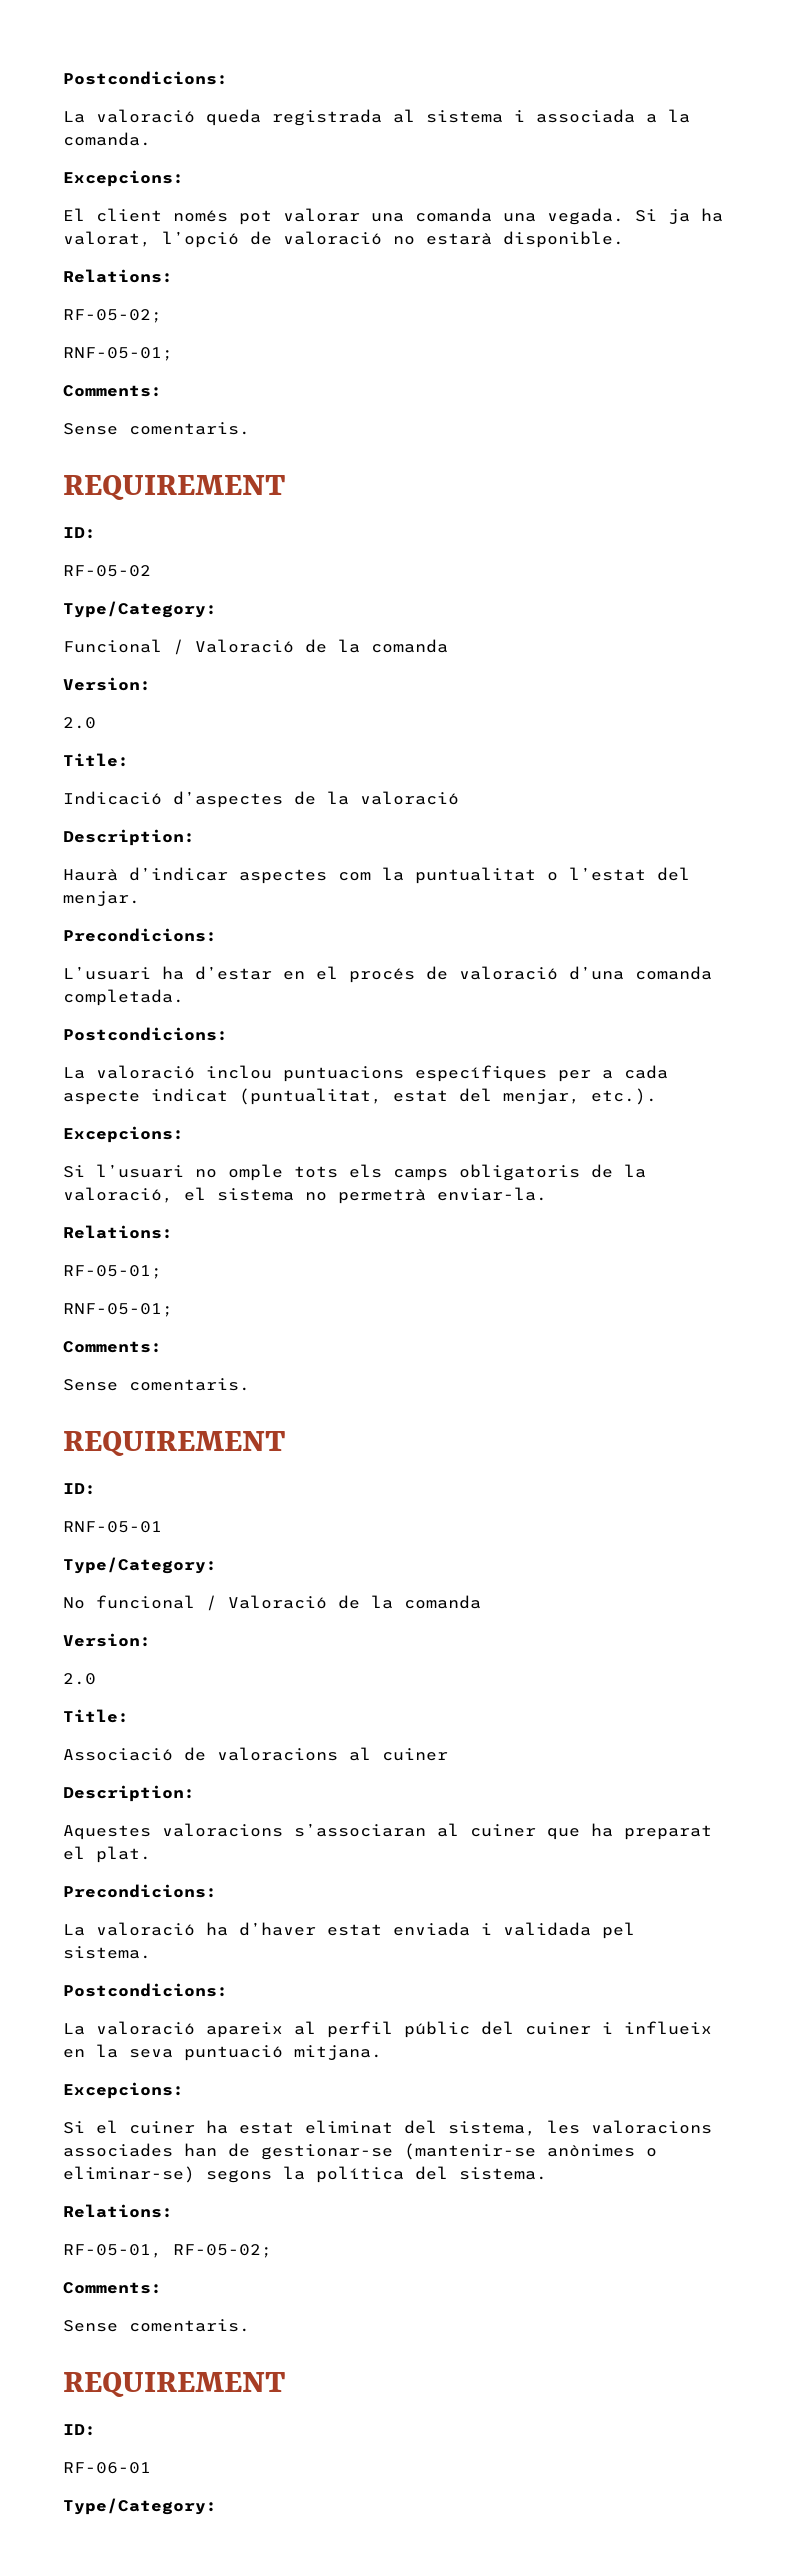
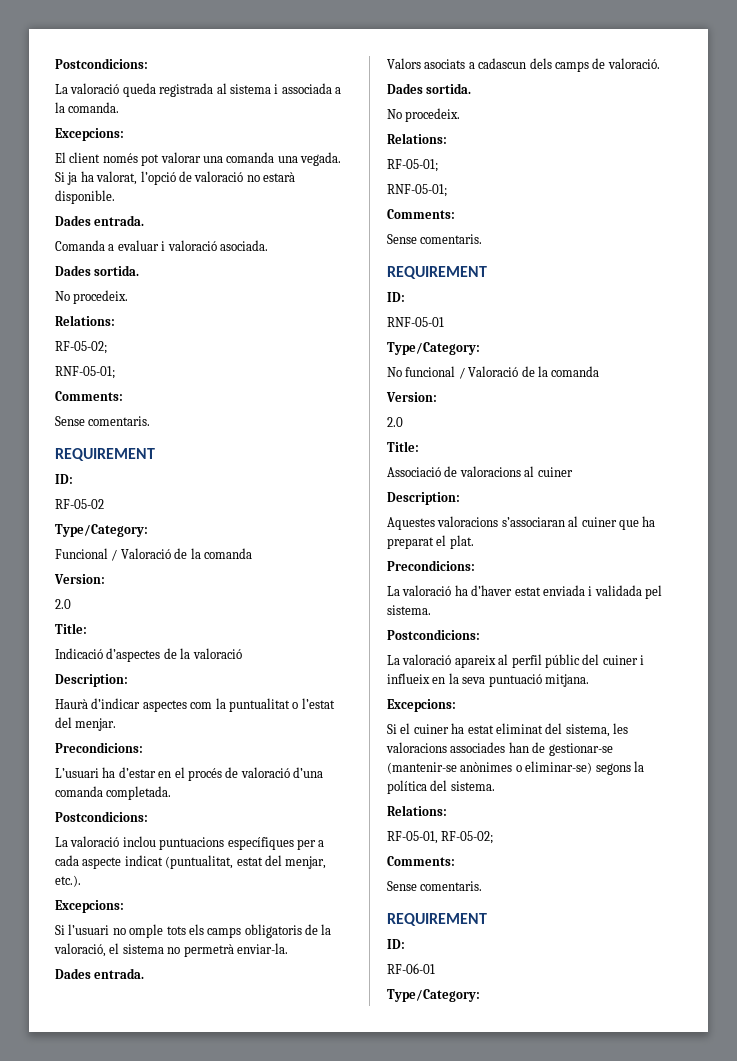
(624, 239) none -> [55,215,145,226] [55,240,268,251] [55,265,140,276] [55,290,129,304] // Dades entrada. // Comanda a evaluar i valoració asociada. // Dades sortida. // No procedeix.
(547, 1194) none -> [55,968,145,979] [387,58,660,72] [387,83,472,94] [387,108,461,122] // Dades entrada. // Valors asociats a cadascun dels camps de valoració. // Dades sortida. // No procedeix.

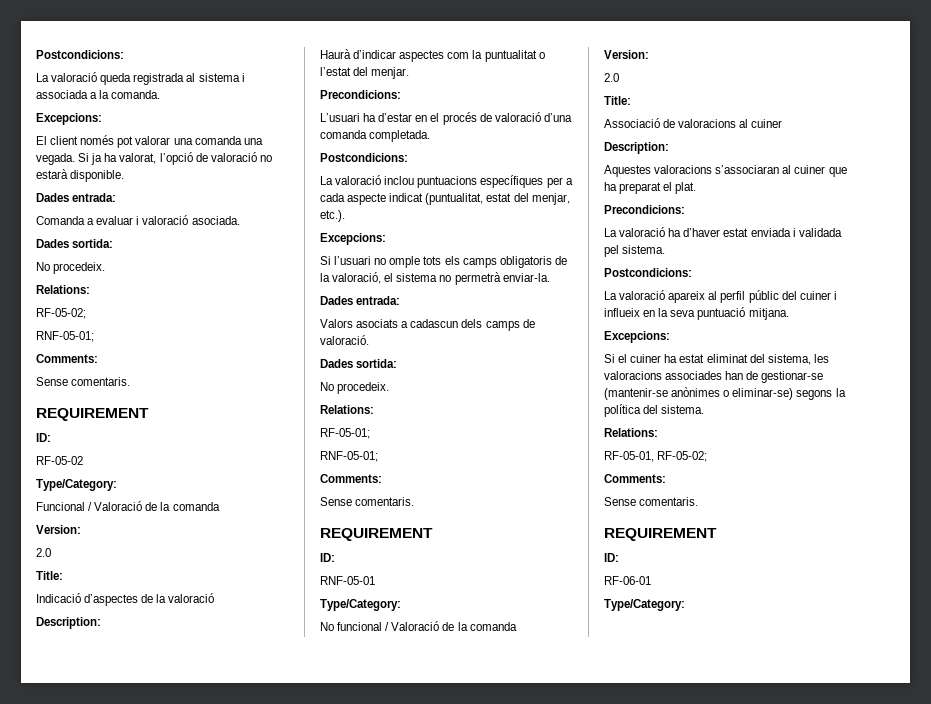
[94,215,145,226] entrada. -> [72,193,117,202] entrada:
[94,265,140,276] sortida. -> [72,239,114,248] sortida:
[94,968,145,979] entrada. -> [356,296,401,305] entrada:
[426,83,472,94] sortida. -> [356,359,398,368] sortida:

